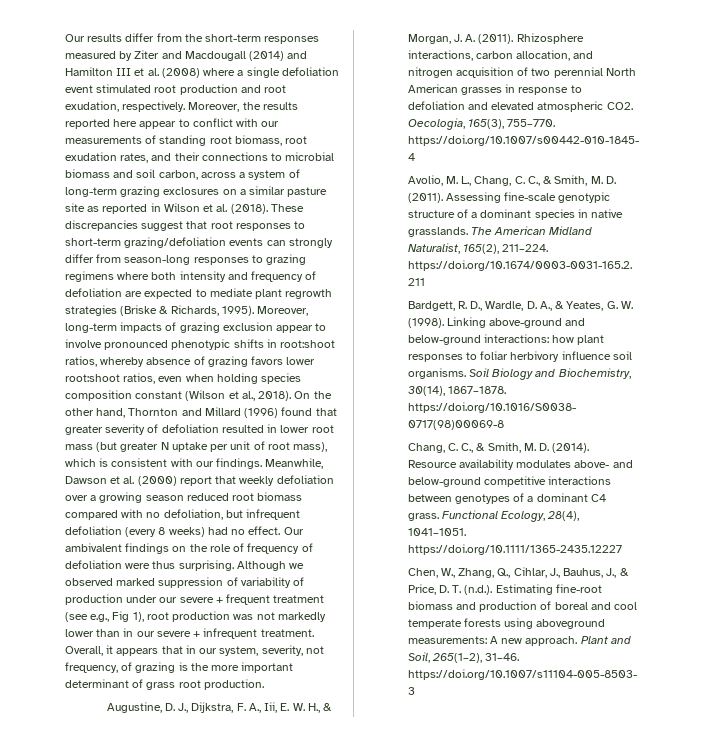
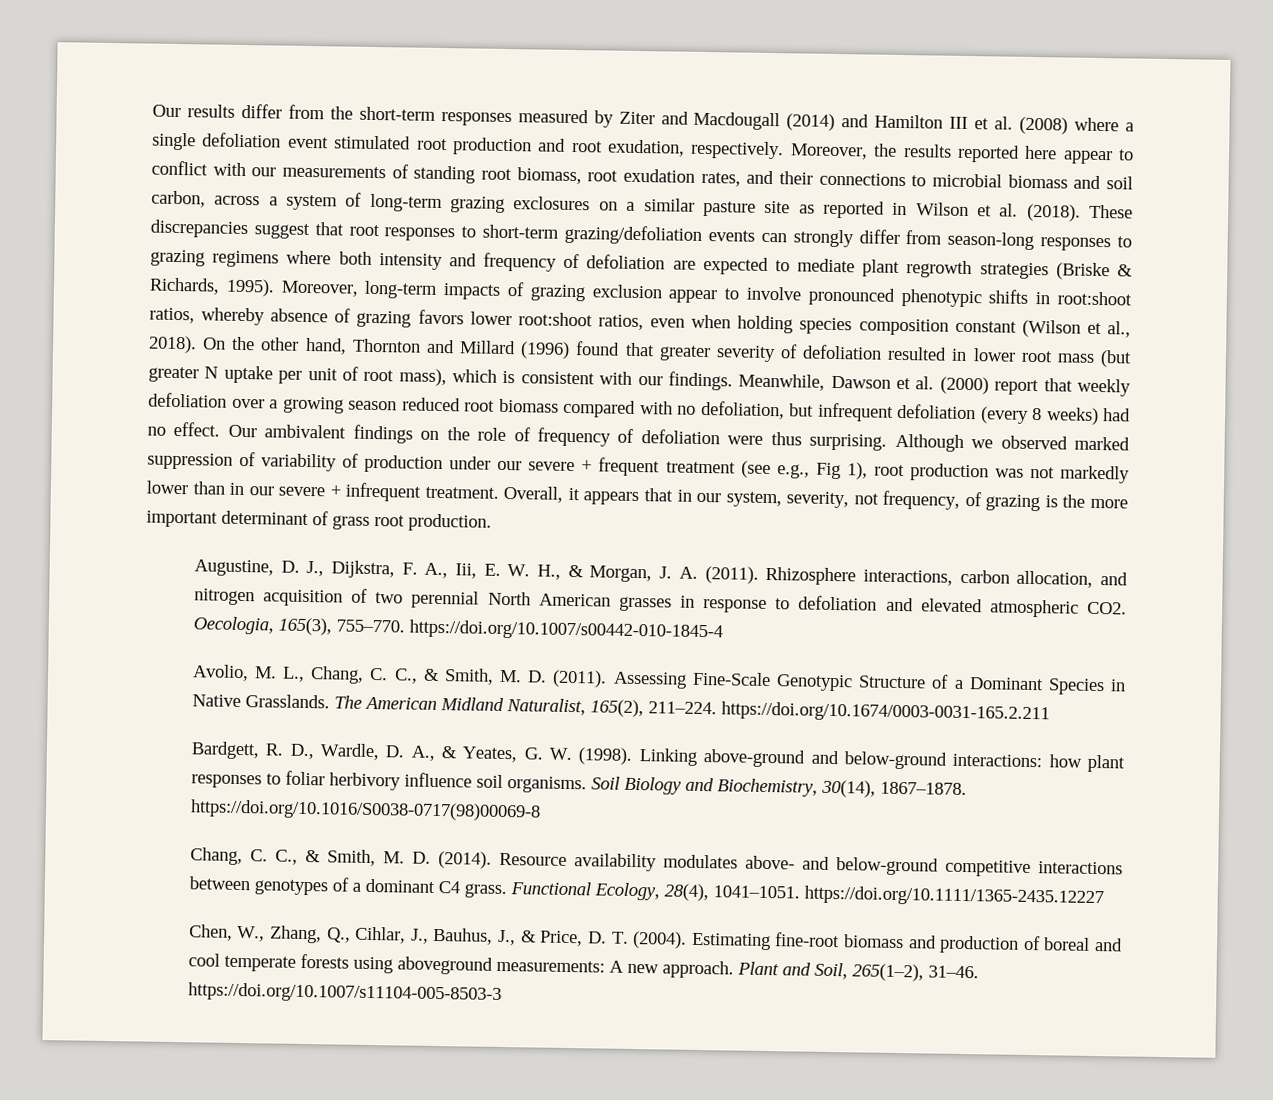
[504,192,611,203] [407,209,624,220] [407,227,468,237] fine-scale genotypic structure of a dominant species in native grasslands. -> [691,671,1126,696] [191,694,330,709] Fine-Scale Genotypic Structure of a Dominant Species in Native Grasslands.
[464,585,493,595] (n.d.). -> [632,930,688,949] (2004).

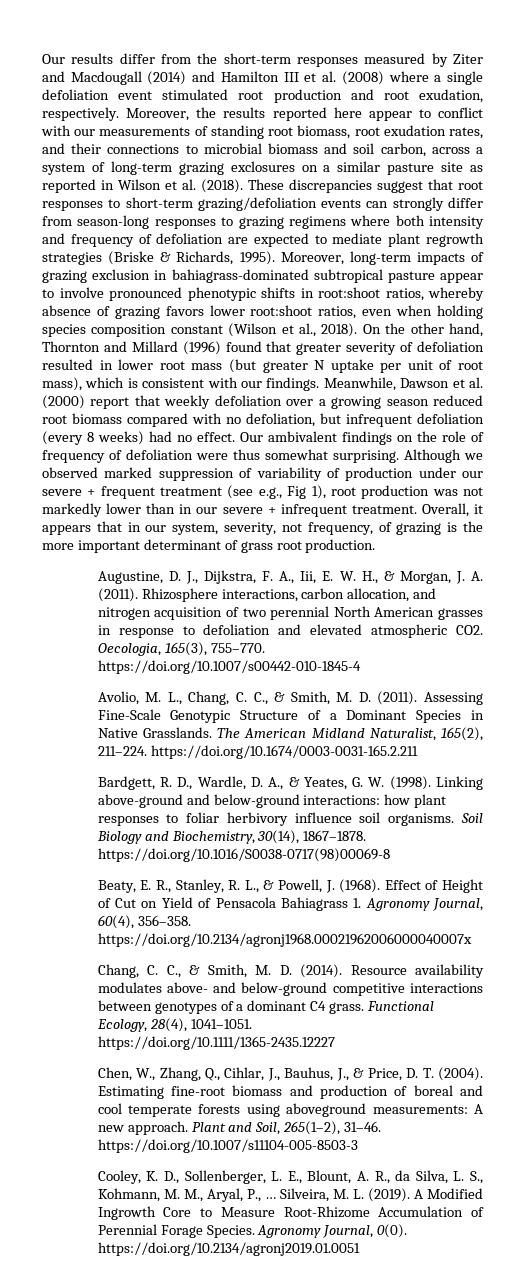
(663, 291) none -> [154,269,435,283] in bahiagrass-dominated subtropical pasture
(802, 439) none -> [265,449,328,460] somewhat
(541, 810) none -> [97,879,483,893] [97,897,483,911] [97,915,191,929] [97,933,472,947] // Beaty, E. R., Stanley, R. L., & Powell, J. (1968). Effect of Height of Cut on Yield of Pensacola Bahiagrass 1. Agronomy Journal, 60(4), 356–358. https://doi.org/10.2134/agronj1968.00021962006000040007x
(502, 993) none -> [97,1170,483,1184] [97,1188,484,1202] [97,1206,484,1220] [97,1224,408,1238] [97,1242,360,1256] // Cooley, K. D., Sollenberger, L. E., Blount, A. R., da Silva, L. S., Kohmann, M. M., Aryal, P., … Silveira, M. L. (2019). A Modified Ingrowth Core to Measure Root-Rhizome Accumulation of Perennial Forage Species. Agronomy Journal, 0(0). https://doi.org/10.2134/agronj2019.01.0051

